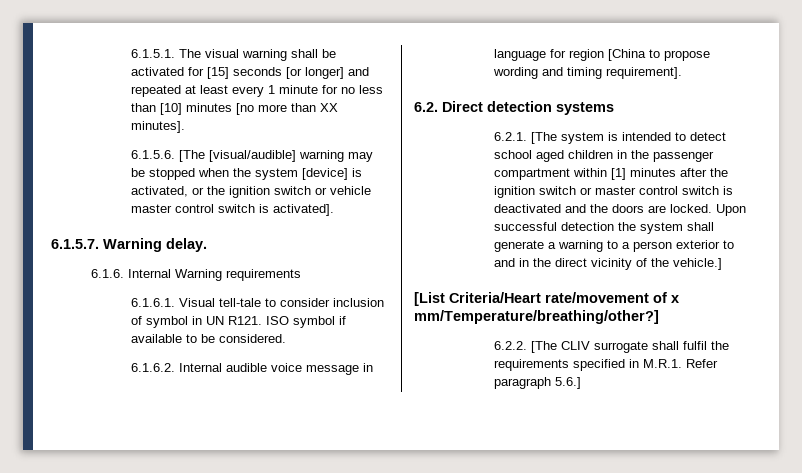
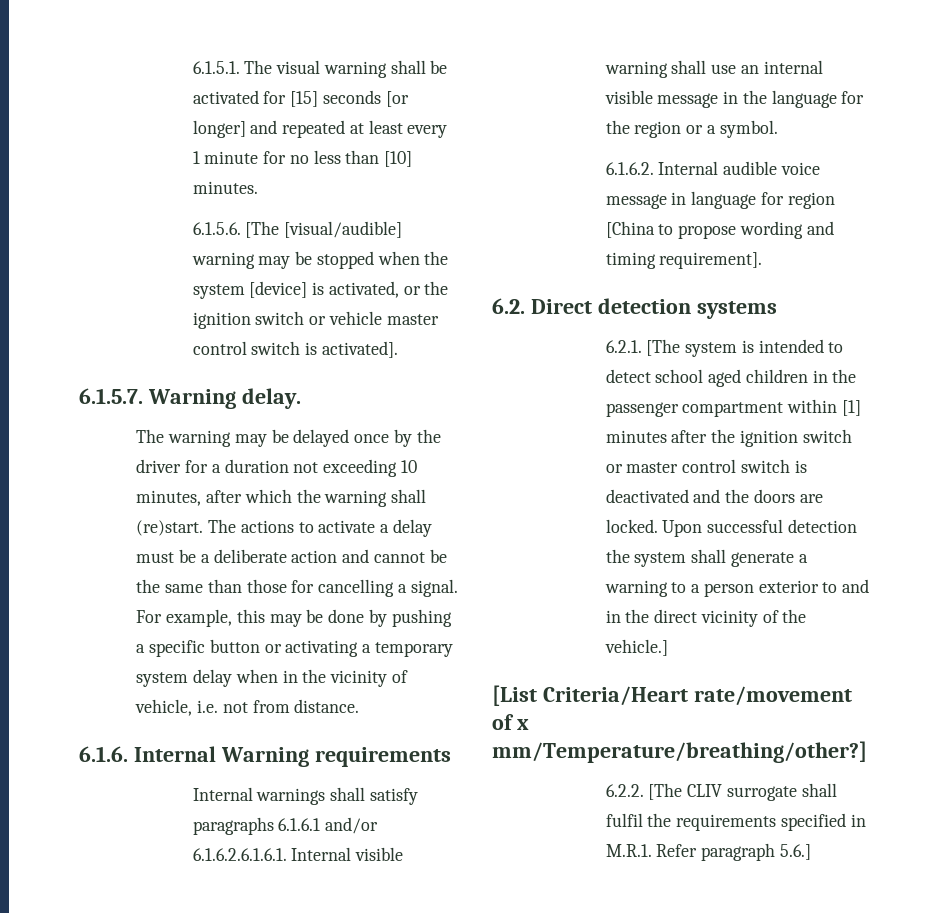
[185,103,338,115] [130,121,185,133] minutes [no more than XX minutes]. -> [192,181,258,194] minutes.
[90,269,301,281] [130,298,384,307] [130,316,346,328] [130,334,286,343] 6.1.6. Internal Warning requirements // 6.1.6.1. Visual tell-tale to consider inclusion of symbol in UN R121. ISO symbol if available to be considered. -> [136,429,441,447] [136,459,417,477] [136,489,427,507] [136,519,432,537] [136,549,447,563] [136,579,458,597] [136,609,452,627] [136,639,453,657] [136,669,408,687] [135,699,360,716] [79,746,451,767] [192,787,418,805] [192,817,379,835] [192,847,404,861] [604,60,823,78] [604,90,865,108] [605,120,778,138] The warning may be delayed once by the driver for a duration not exceeding 10 minutes, after which the warning shall (re)start. The actions to activate a delay must be a deliberate action and cannot be the same than those for cancelling a signal. For example, this may be done by pushing a specific button or activating a temporary system delay when in the vicinity of vehicle, i.e. not from distance. // 6.1.6. Internal Warning requirements // Internal warnings shall satisfy paragraphs 6.1.6.1 and/or 6.1.6.2.6.1.6.1. Internal visible warning shall use an internal visible message in the language for the region or a symbol.

